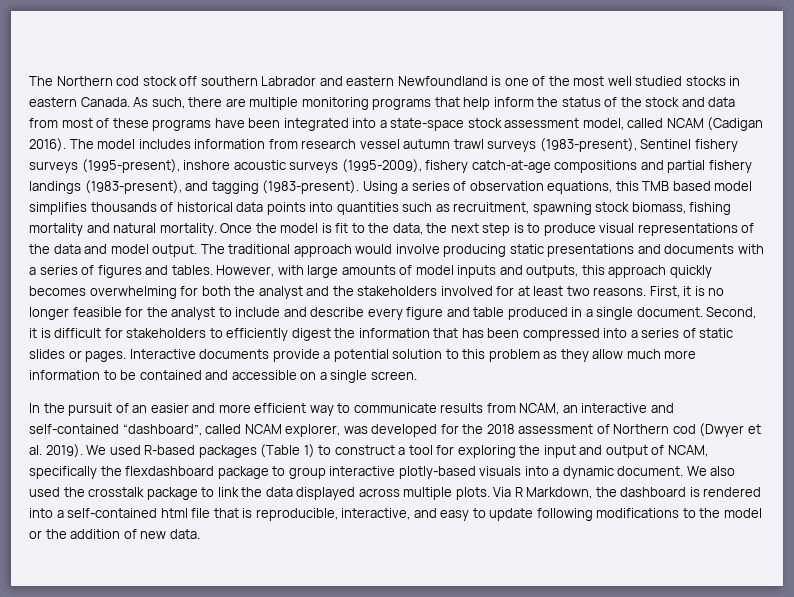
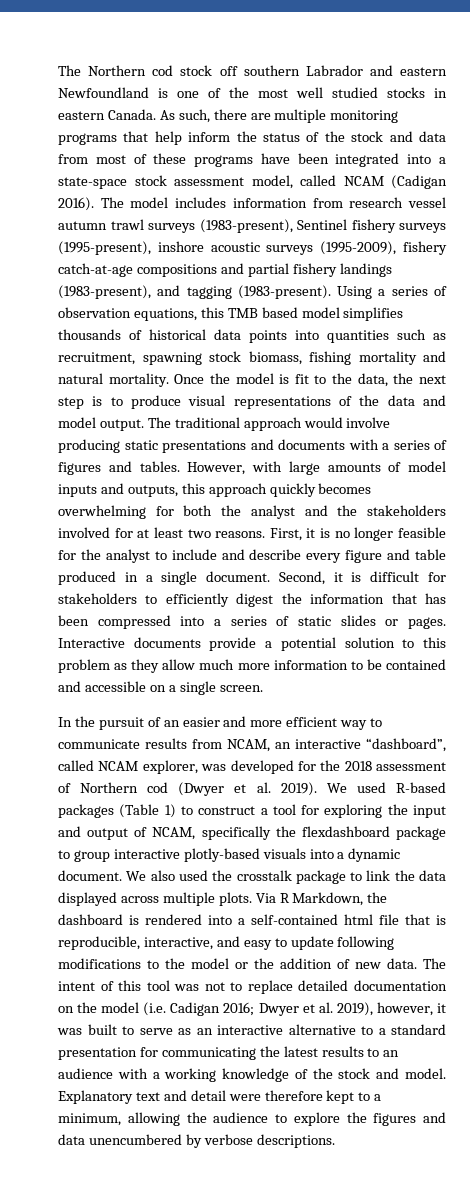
[650,403,674,413] [29,424,119,434] and self-contained -> (361, 744) none
(200, 534) none -> [423,958,446,969] [58,980,447,994] [58,1002,446,1016] [57,1024,446,1035] [58,1046,400,1060] [58,1068,446,1082] [58,1090,382,1104] [58,1112,446,1126] [58,1134,335,1148] The intent of this tool was not to replace detailed documentation on the model (i.e. Cadigan 2016; Dwyer et al. 2019), however, it was built to serve as an interactive alternative to a standard presentation for communicating the latest results to an audience with a working knowledge of the stock and model. Explanatory text and detail were therefore kept to a minimum, allowing the audience to explore the figures and data unencumbered by verbose descriptions.

